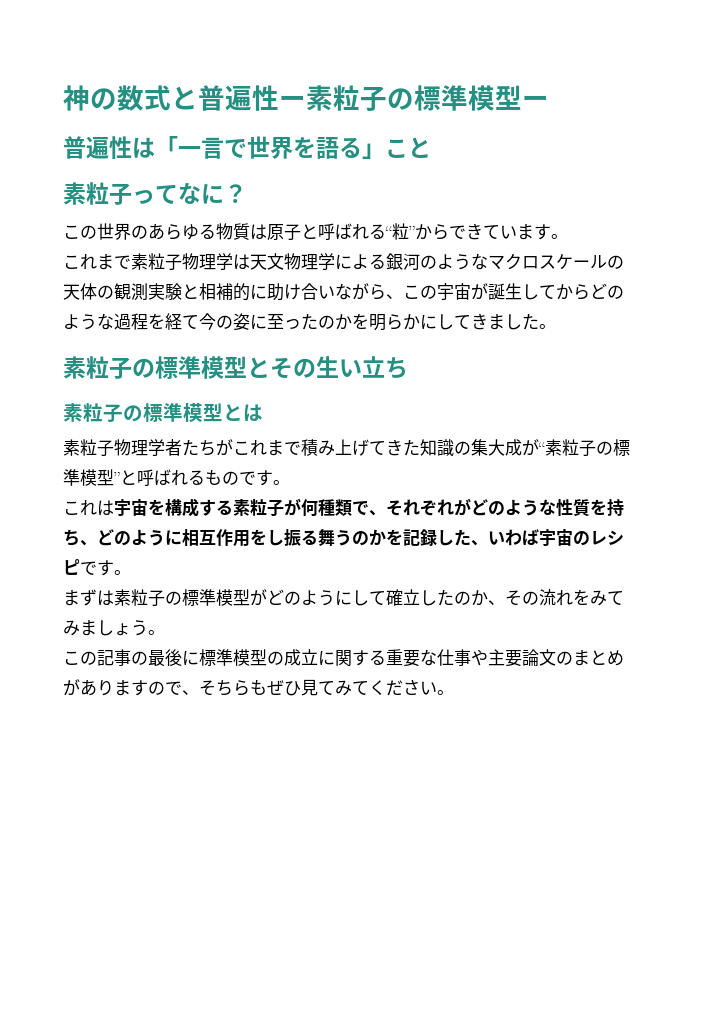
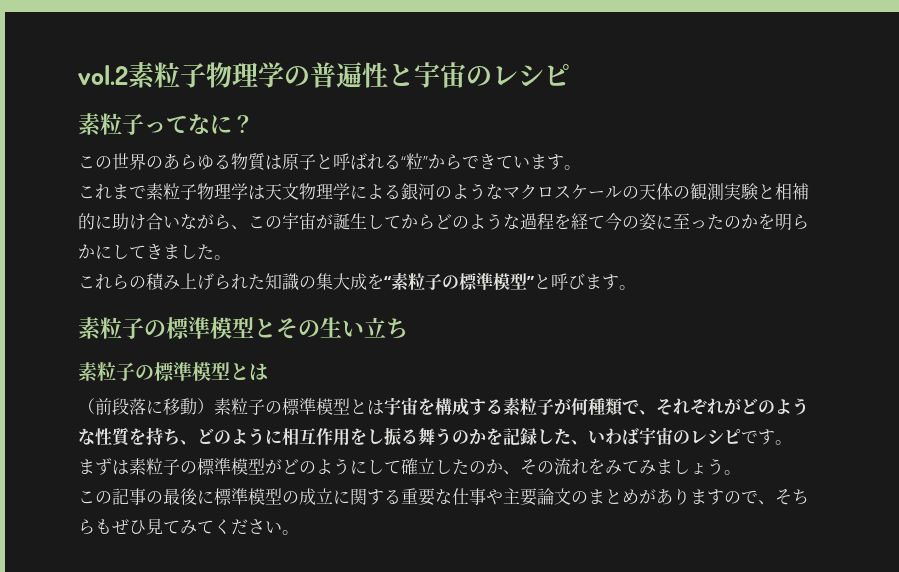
[63,85,549,112] [63,136,431,159] 神の数式と普遍性ー素粒子の標準模型ー // 普遍性は「一言で世界を語る」こと -> [78,62,570,88] vol.2素粒子物理学の普遍性と宇宙のレシピ
(556, 326) none -> [78,272,636,291] // これらの積み上げられた知識の集大成を“素粒子の標準模型”と呼びます。
[63,439,630,457] [63,469,290,486] [63,500,97,516] 素粒子物理学者たちがこれまで積み上げてきた知識の集大成が“素粒子の標準模型”と呼ばれるものです。 // これ -> [78,398,367,415] （前段落に移動）素粒子の標準模型と

